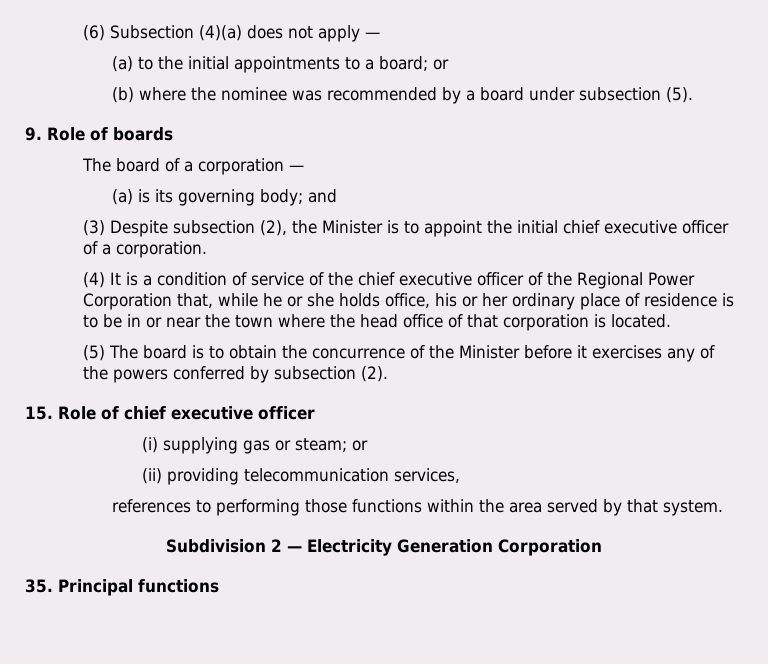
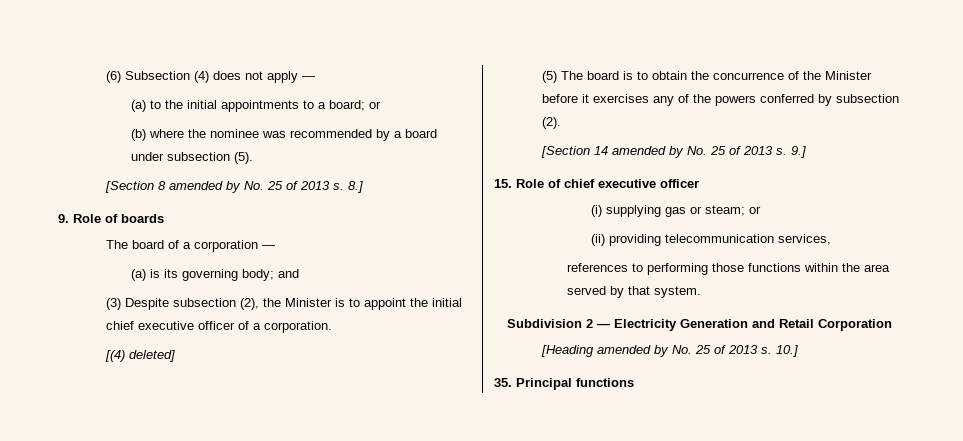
[199,25,243,41] (4)(a) -> [194,71,210,83] (4)
(694, 95) none -> [105,181,364,193] // [Section 8 amended by No. 25 of 2013 s. 8.]
[83,272,696,289] [83,293,735,310] [83,314,672,331] (4) It is a condition of service of the chief executive officer of the Regional Power Corporation that, while he or she holds office, his or her ordinary place of residence is to be in or near the town where the head office of that corporation is located. -> [105,350,176,362] [(4) deleted]
(389, 374) none -> [541,146,807,158] // [Section 14 amended by No. 25 of 2013 s. 9.]
[498,539,602,556] Corporation -> [752,319,892,331] [541,345,799,357] and Retail Corporation // [Heading amended by No. 25 of 2013 s. 10.]

